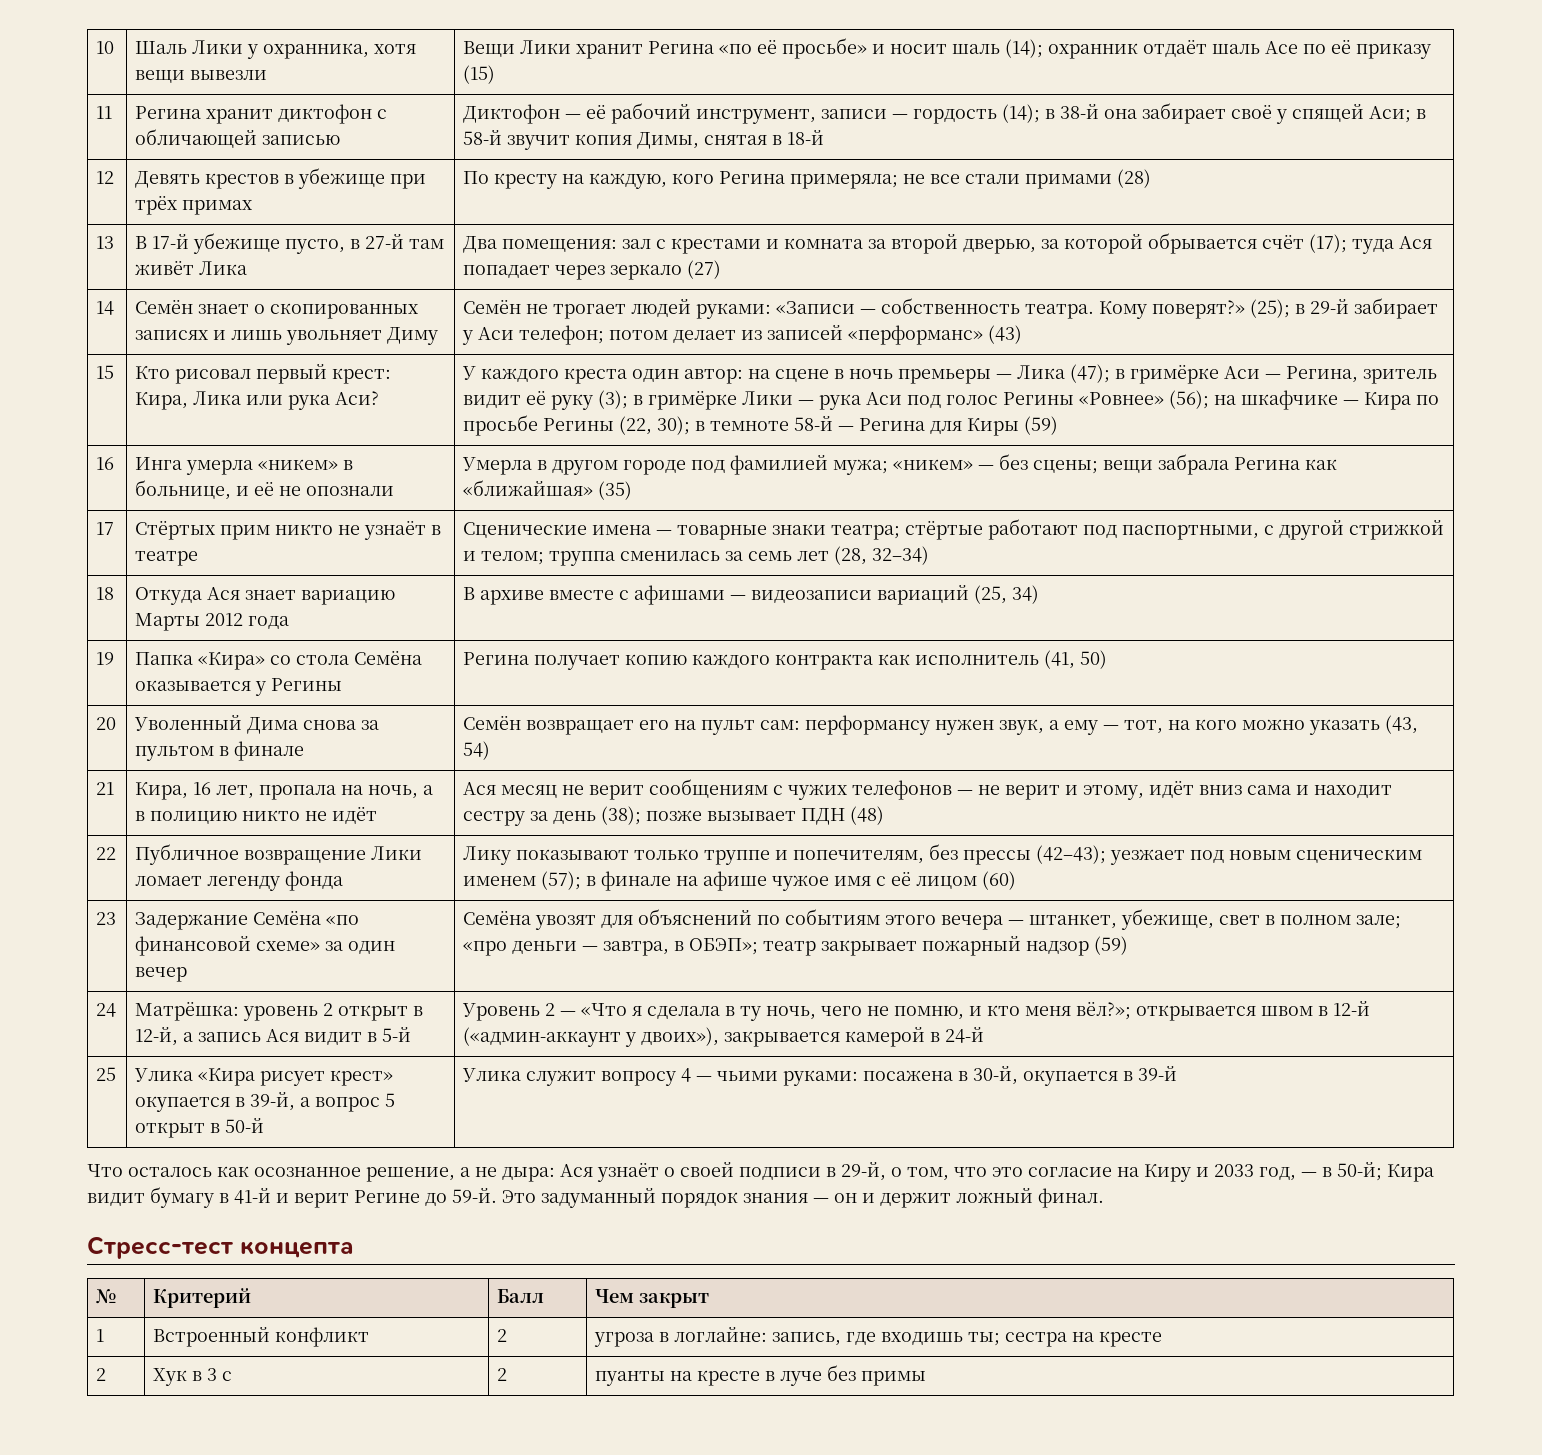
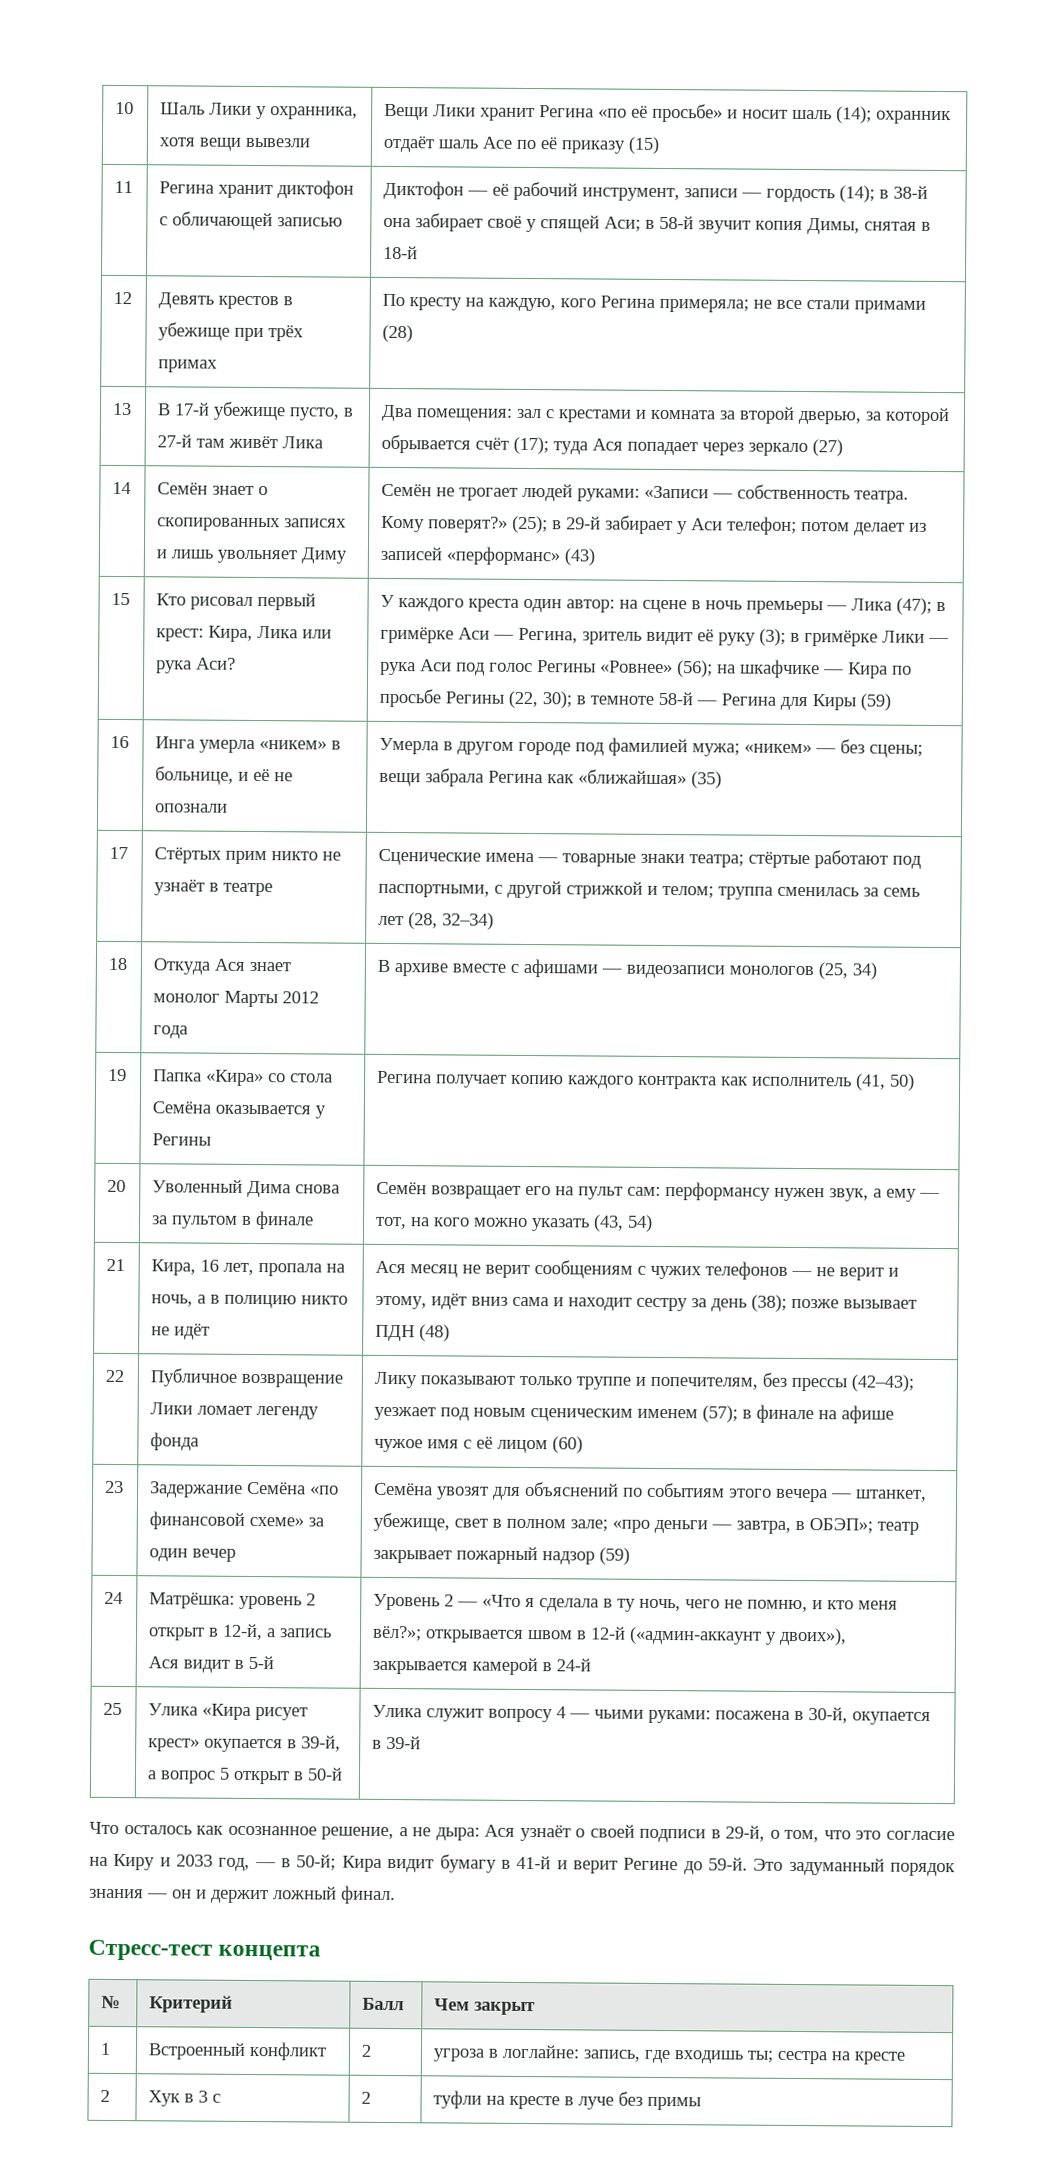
[301,590,396,605] вариацию -> [153,993,221,1003] монолог
[877,585,970,605] вариаций -> [729,965,815,976] монологов
[595,1371,666,1386] пуанты -> [433,2090,483,2109] туфли

